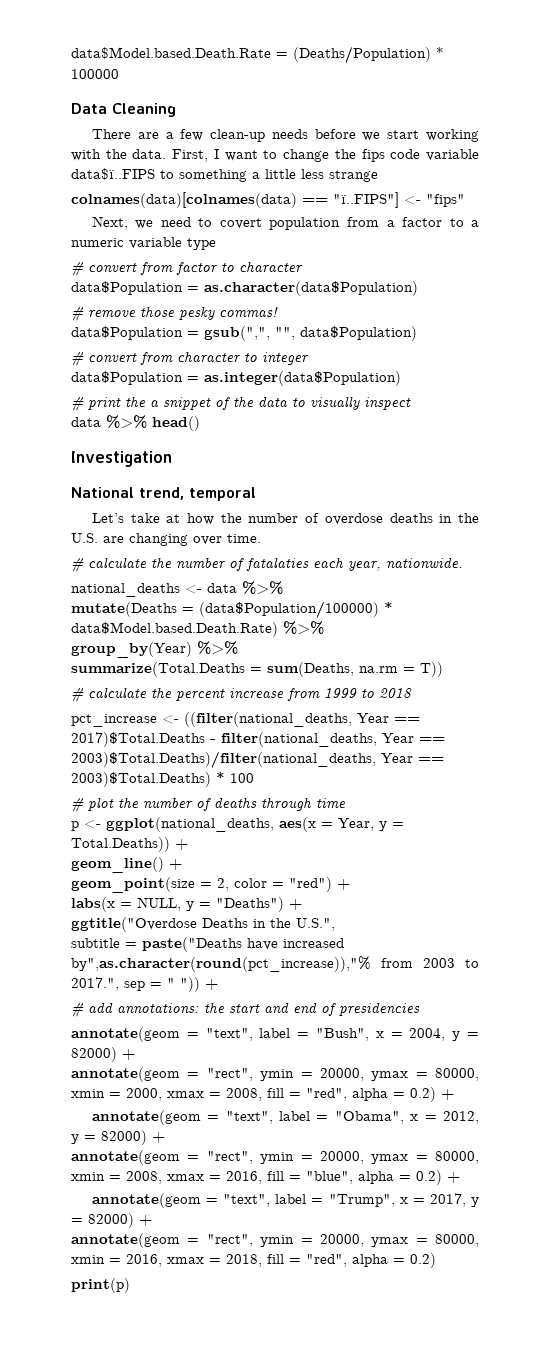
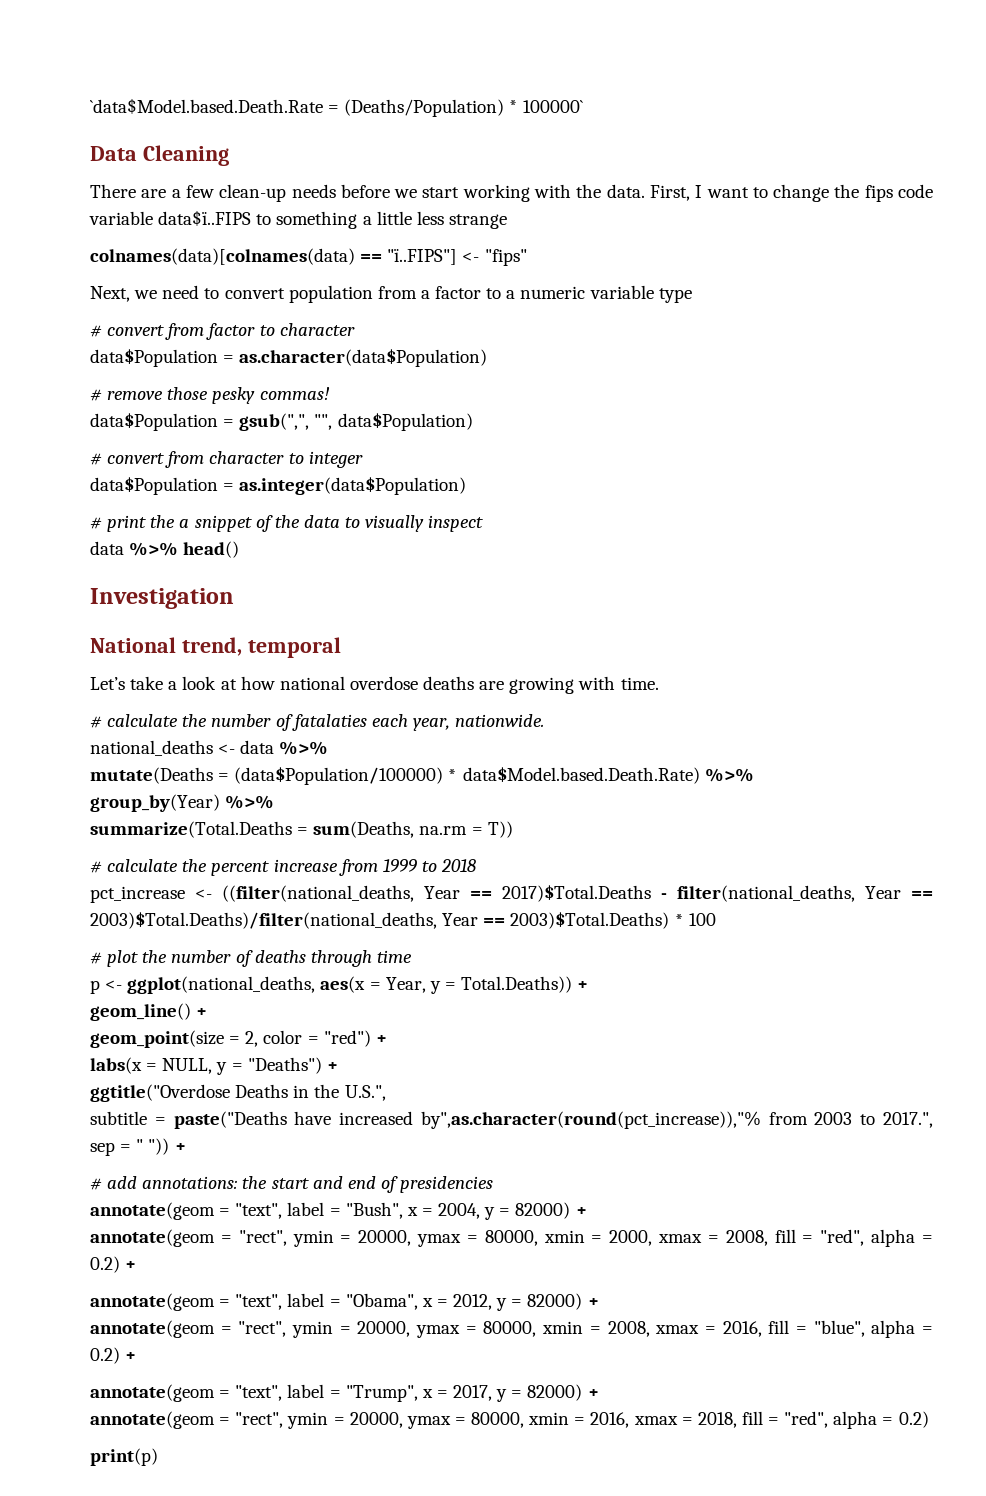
[71,47,271,59] data$Model.based.Death.Rate -> [90,98,323,114] `data$Model.based.Death.Rate
[71,69,119,79] 100000 -> [522,100,583,113] 100000`
[219,218,262,229] covert -> [224,288,285,299] convert
[166,513,479,525] [71,533,222,546] at how the number of overdose deaths in the U.S. are changing over -> [168,676,616,694] a look at how national overdose deaths are growing with

